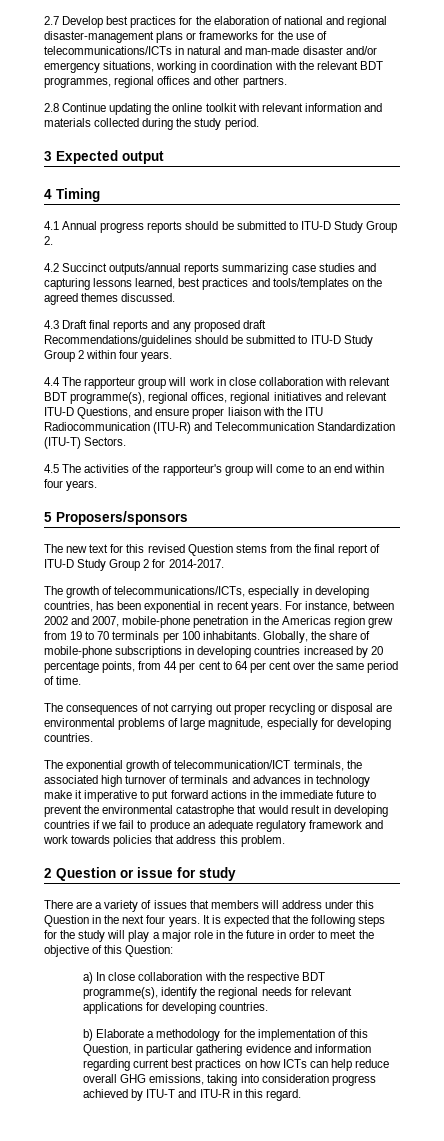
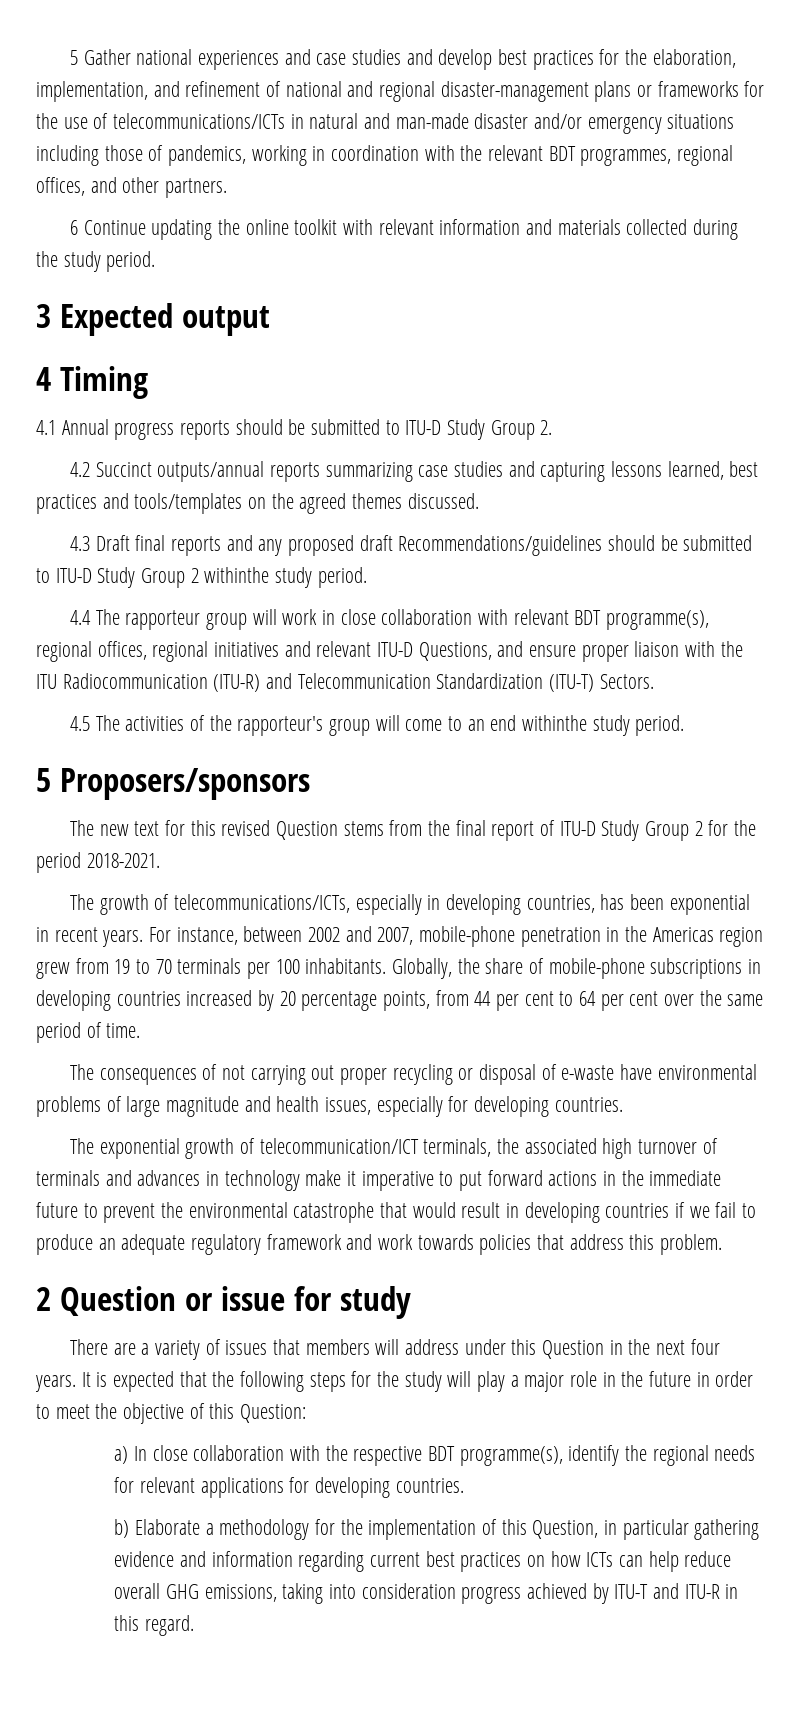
[44,16,269,28] 2.7 Develop best practices for the elaboration -> [69,49,736,70] [36,81,261,102] 5 Gather national experiences and case studies and develop best practices for the elaboration, implementation, and refinement
[103,61,155,72] situations, -> [667,114,735,129] [36,145,247,166] situations including those of pandemics,
[157,76,191,85] offices -> [36,177,85,196] offices,
[44,103,59,112] 2.8 -> [69,220,78,235] 6
[86,350,173,362] within four years. -> [204,567,367,588] withinthe study period.
[354,464,385,473] [44,479,98,491] within four years. -> [522,715,685,736] withinthe study period.
[168,559,224,568] 2014-2017. -> [734,820,757,836] [36,852,160,873] the period 2018-2021.
[376,704,393,712] are -> [541,1064,653,1080] of e-waste have
[208,718,264,730] magnitude, -> [166,1096,372,1117] magnitude and health issues,

